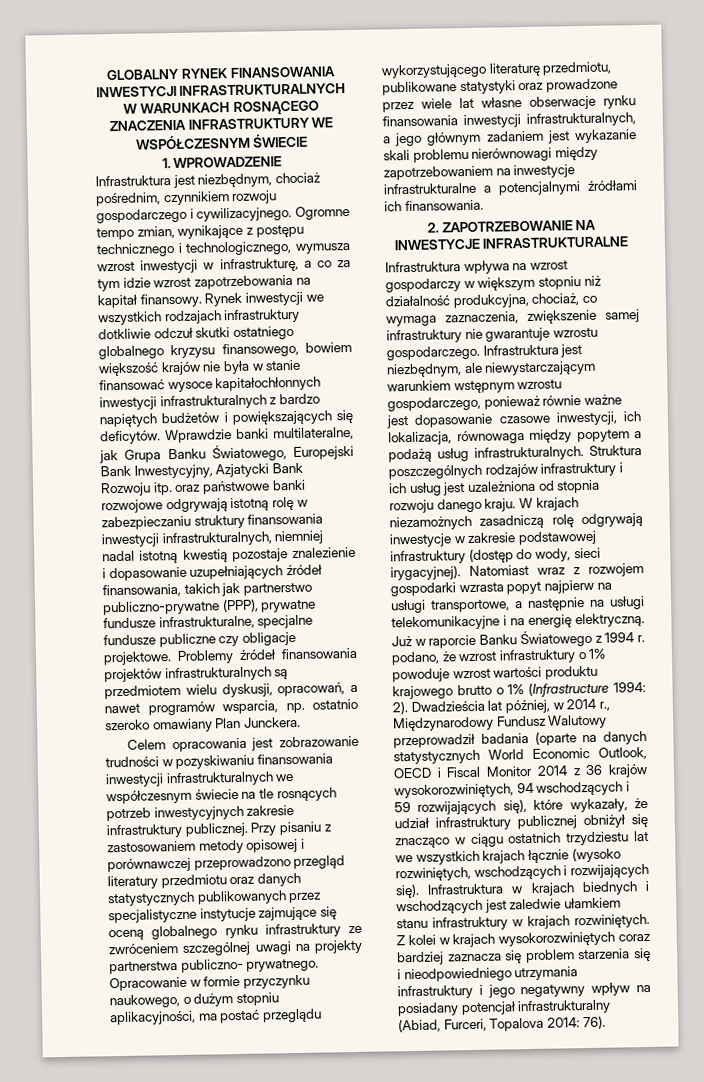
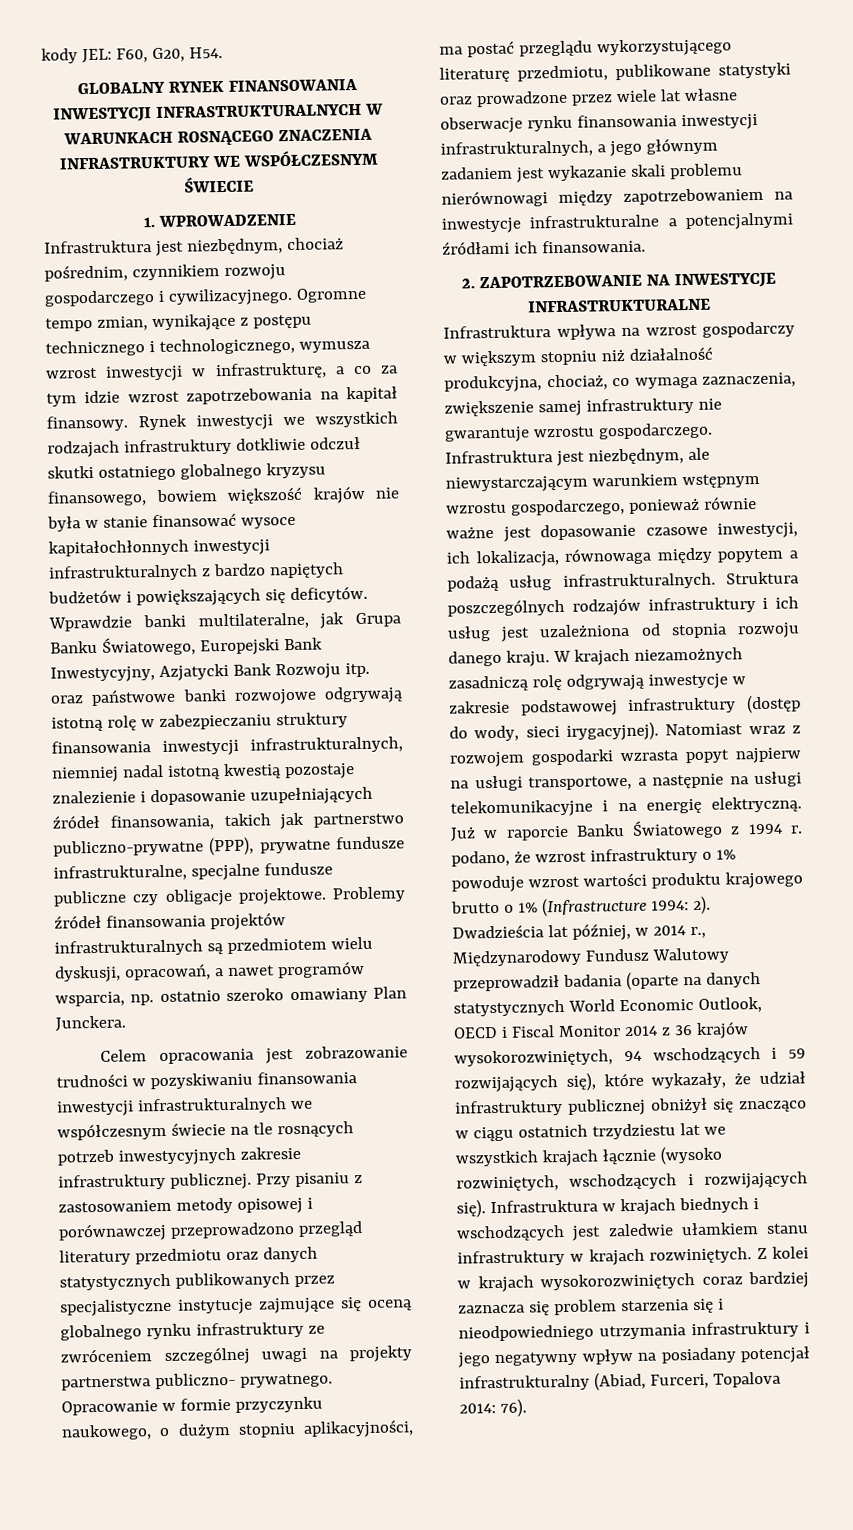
(106, 74) none -> [41,46,223,64] kody JEL: F60, G20, H54. //

